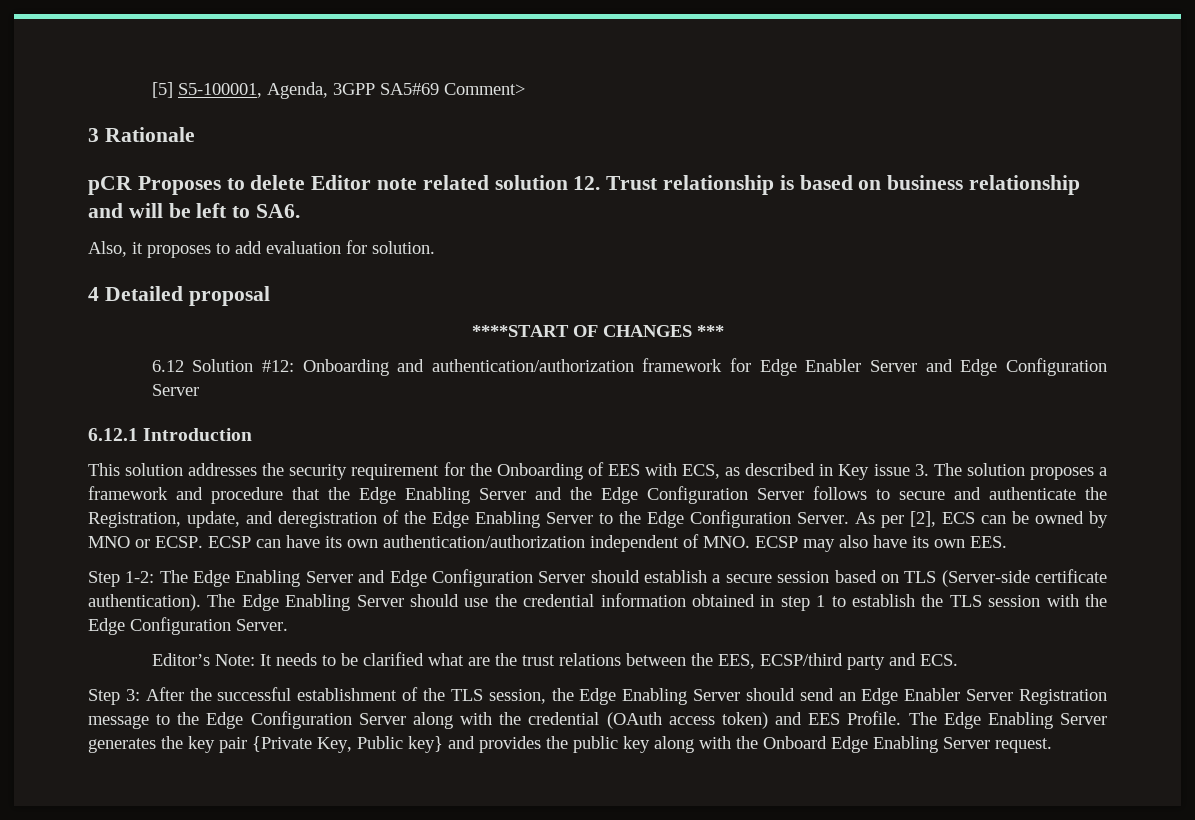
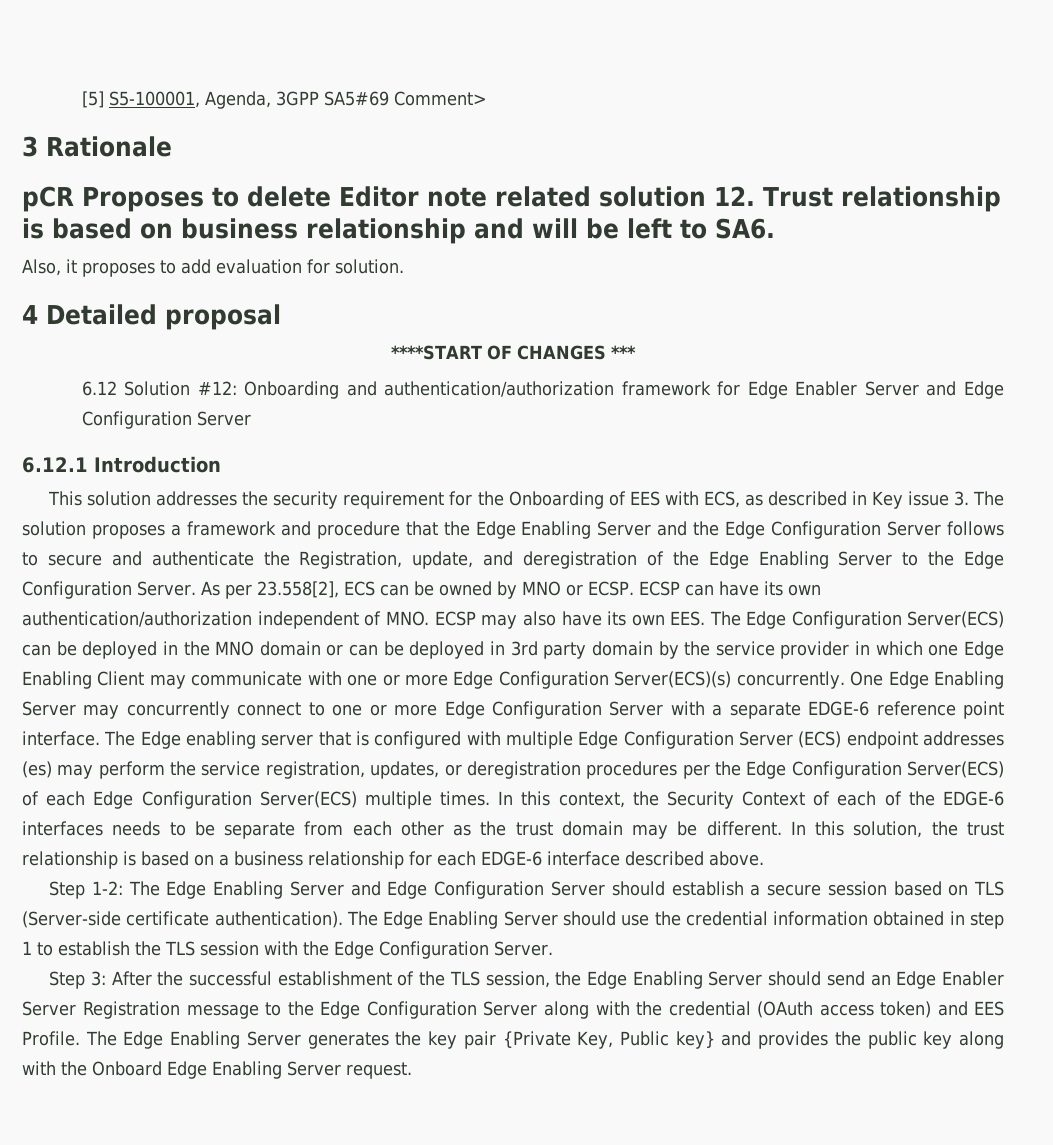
[910,511,936,527] [2], -> [256,581,339,598] 23.558[2],
(1007, 542) none -> [709,611,1004,629] [22,641,1004,659] [22,671,1004,689] [22,701,1004,719] [22,731,1005,749] [22,761,1005,779] [22,791,1004,809] [22,821,1005,839] [22,851,764,869] The Edge Configuration Server(ECS) can be deployed in the MNO domain or can be deployed in 3rd party domain by the service provider in which one Edge Enabling Client may communicate with one or more Edge Configuration Server(ECS)(s) concurrently. One Edge Enabling Server may concurrently connect to one or more Edge Configuration Server with a separate EDGE-6 reference point interface. The Edge enabling server that is configured with multiple Edge Configuration Server (ECS) endpoint addresses (es) may perform the service registration, updates, or deregistration procedures per the Edge Configuration Server(ECS) of each Edge Configuration Server(ECS) multiple times. In this context, the Security Context of each of the EDGE-6 interfaces needs to be separate from each other as the trust domain may be different. In this solution, the trust relationship is based on a business relationship for each EDGE-6 interface described above.
[151,652,958,670] // Editor’s Note: It needs to be clarified what are the trust relations between the EES, ECSP/third party and ECS. -> (553, 948) none

